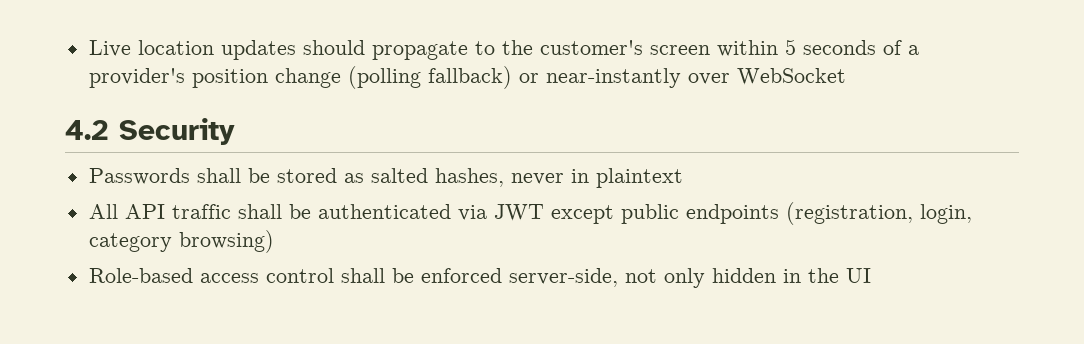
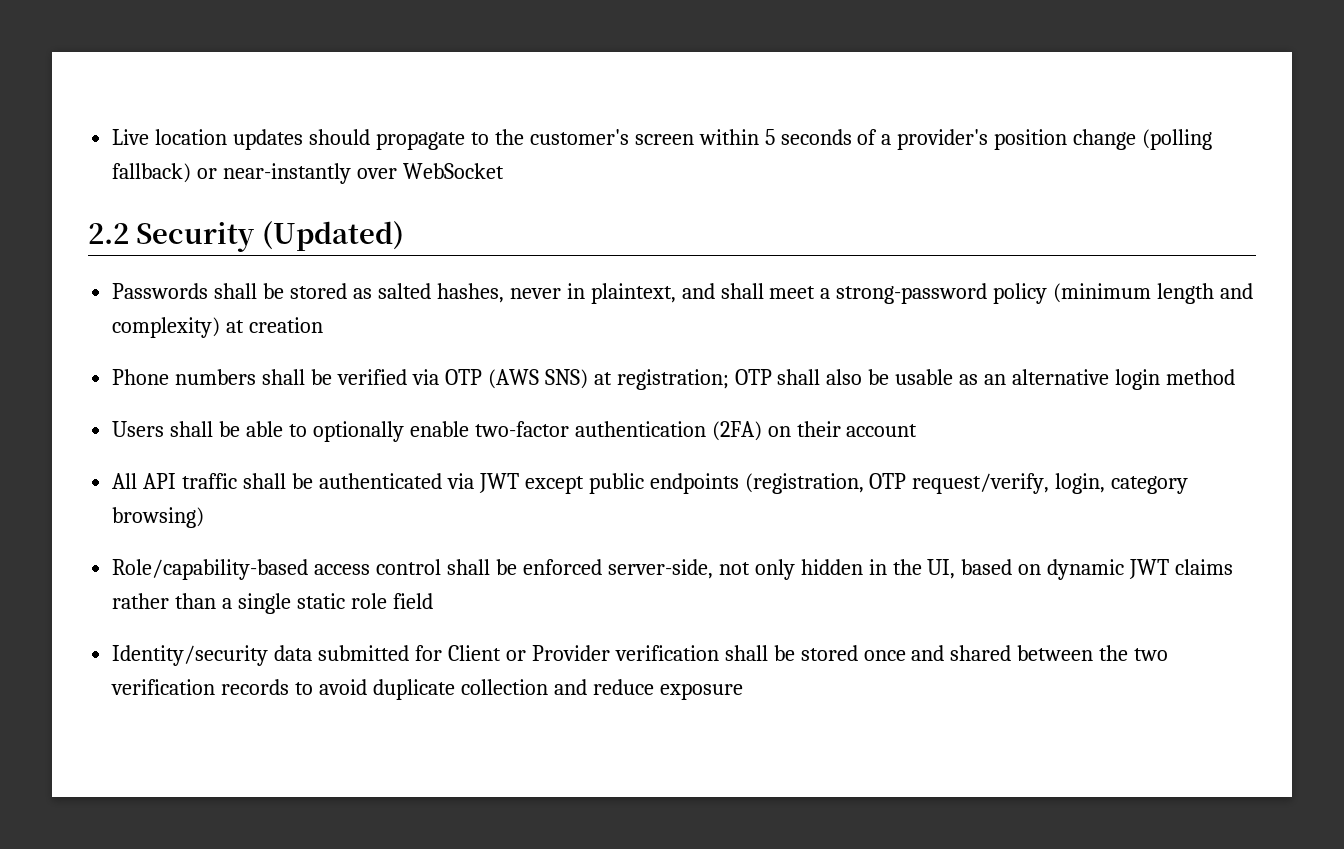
[65,120,109,140] 4.2 -> [88,223,129,244] 2.2
(235, 131) none -> [261,221,404,251] (Updated)
[595,168,683,188] plaintext -> [590,283,1254,304] [112,317,324,338] [112,369,1236,390] [112,421,918,442] plaintext, and shall meet a strong-password policy (minimum length and complexity) at creation // Phone numbers shall be verified via OTP (AWS SNS) at registration; OTP shall also be usable as an alternative login method // Users shall be able to optionally enable two-factor authentication (2FA) on their account
(913, 213) none -> [869,473,1050,494] OTP request/verify,
[88,268,193,283] Role-based -> [112,559,309,580] Role/capability-based
[845,268,871,283] UI -> [927,559,1234,580] [112,593,433,614] [112,645,1169,666] [111,679,743,700] UI, based on dynamic JWT claims rather than a single static role field // Identity/security data submitted for Client or Provider verification shall be stored once and shared between the two verification records to avoid duplicate collection and reduce exposure

